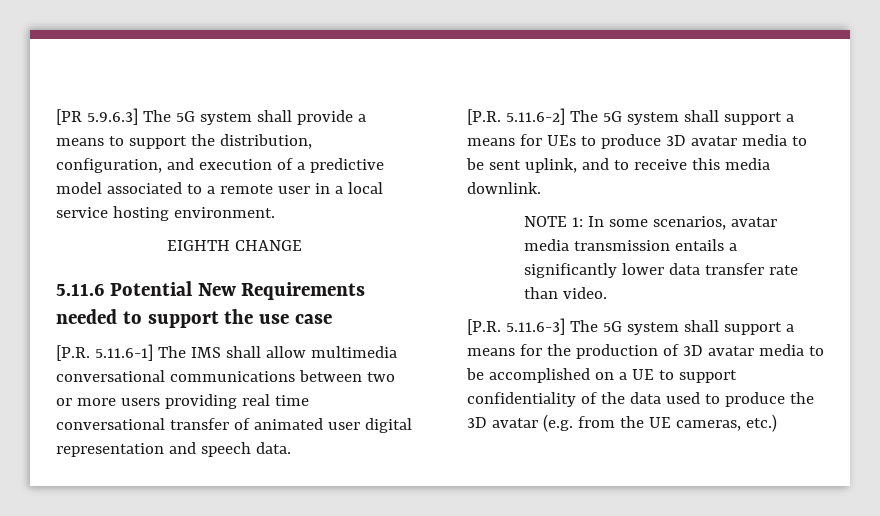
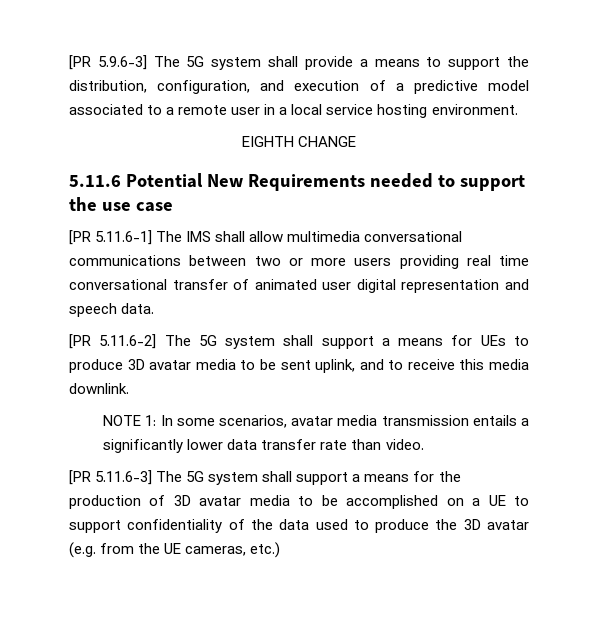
[56,108,138,125] [PR 5.9.6.3] -> [69,55,147,70] [PR 5.9.6-3]
[56,345,90,361] [P.R. -> [69,230,91,245] [PR
[467,109,501,125] [P.R. -> [69,334,91,349] [PR
[467,319,501,335] [P.R. -> [69,470,91,485] [PR

